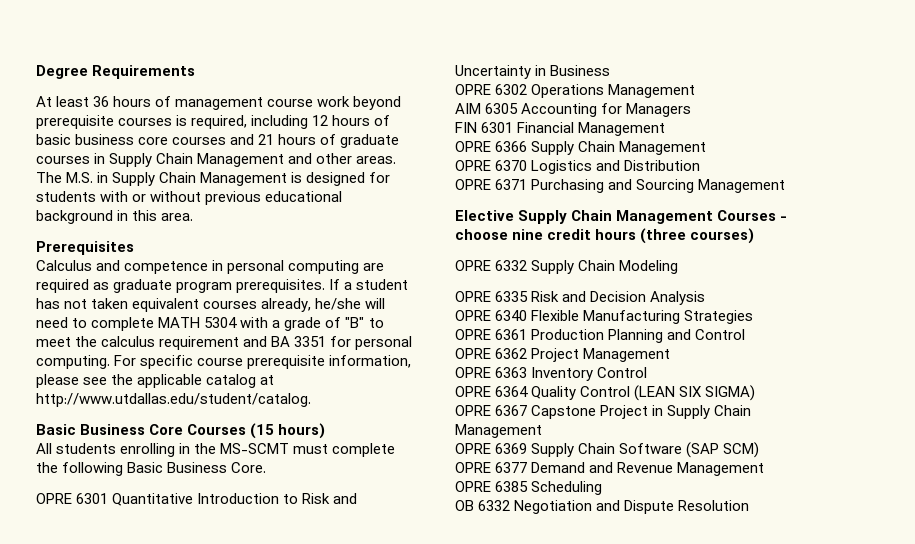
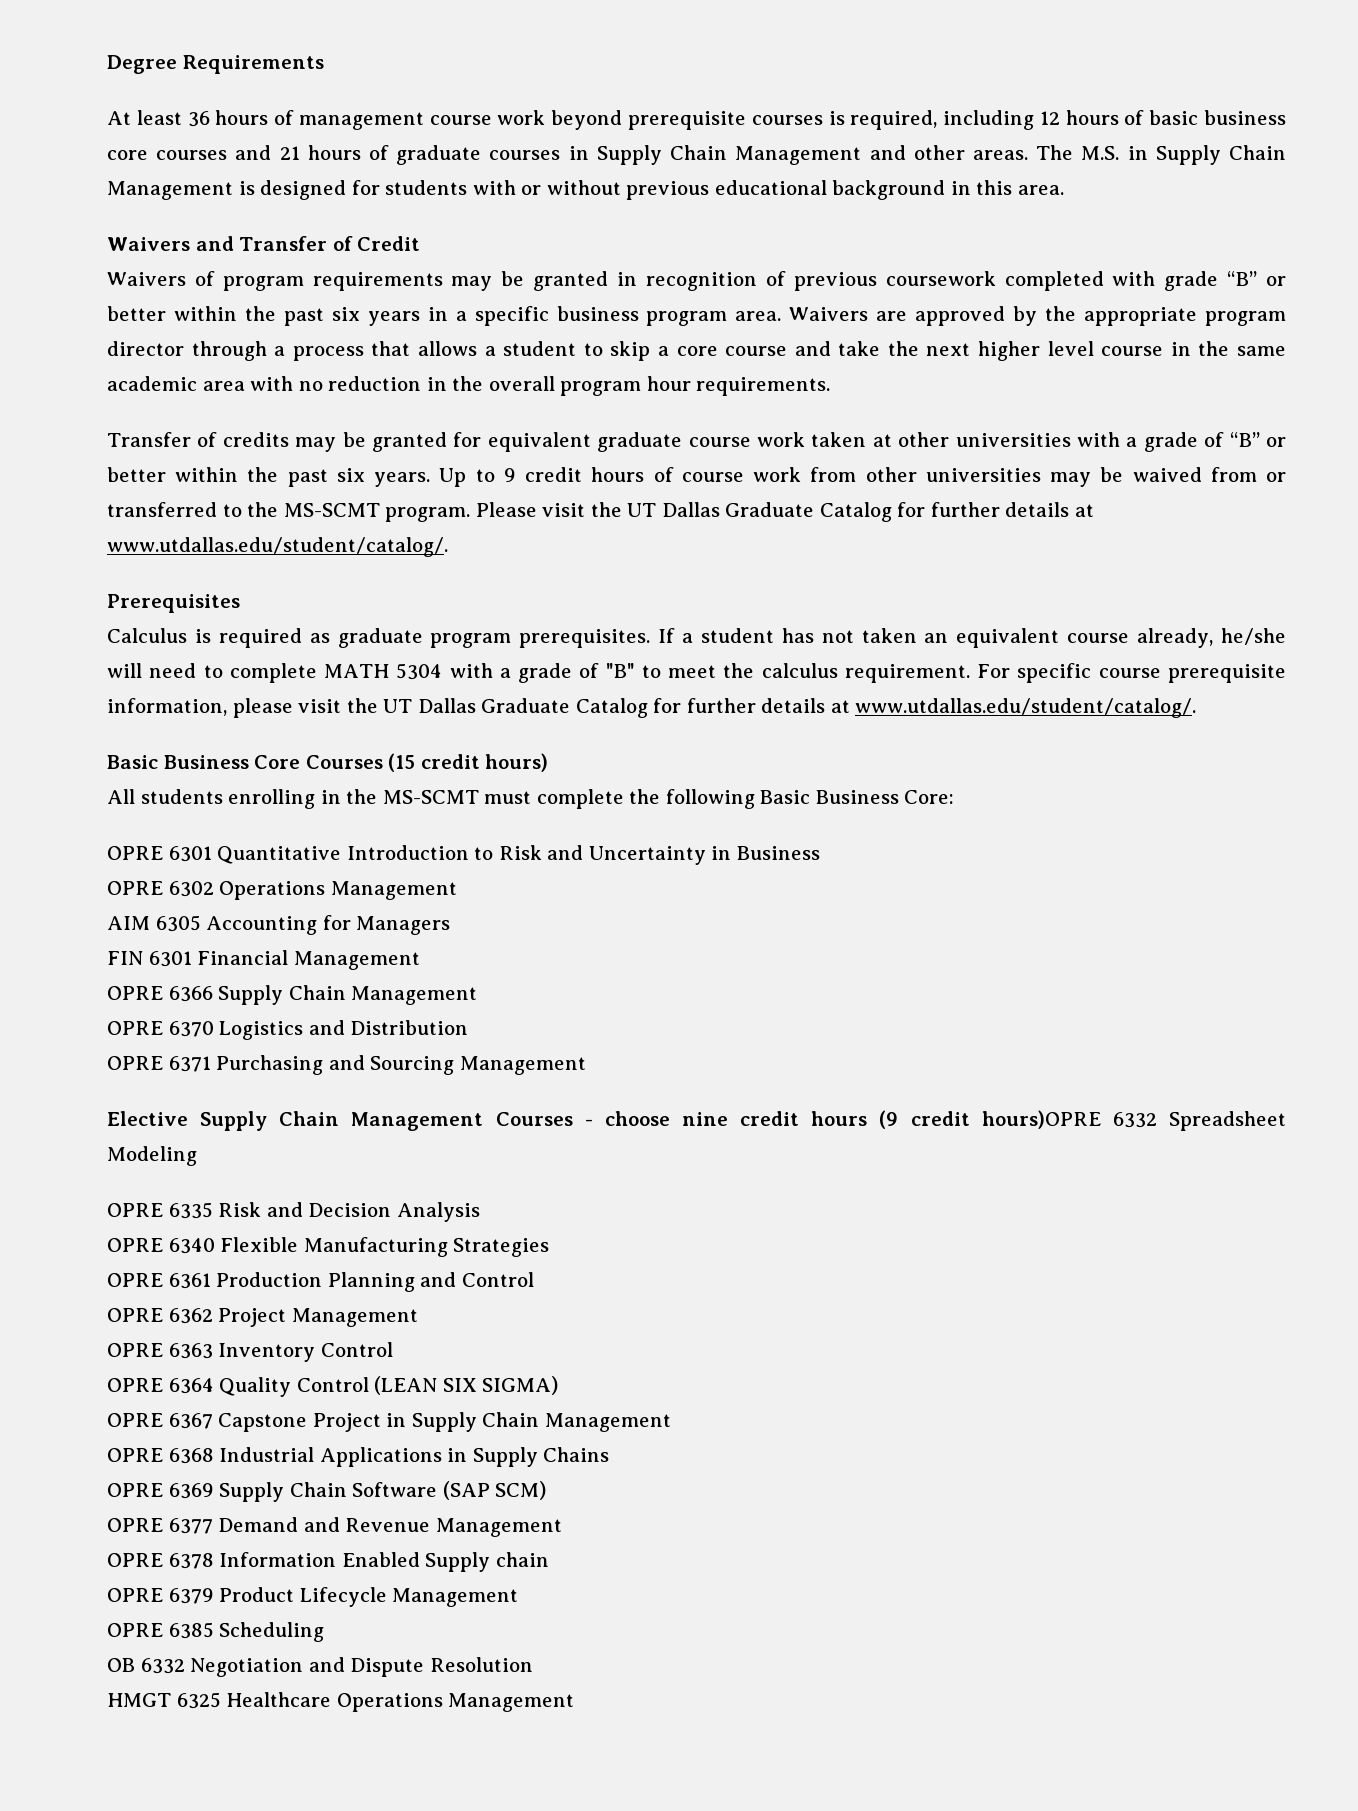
[36,241,134,255] [36,260,385,274] Prerequisites // Calculus and competence in personal computing are -> [107,236,421,251] [107,271,1286,291] [107,306,1286,326] [107,341,1286,361] [107,376,831,396] [107,432,1286,452] [107,467,1287,487] [107,502,1095,522] [107,537,448,557] [107,594,240,613] [107,628,211,643] Waivers and Transfer of Credit // Waivers of program requirements may be granted in recognition of previous coursework completed with grade “B” or better within the past six years in a specific business program area. Waivers are approved by the appropriate program director through a process that allows a student to skip a core course and take the next higher level course in the same academic area with no reduction in the overall program hour requirements. // Transfer of credits may be granted for equivalent graduate course work taken at other universities with a grade of “B” or better within the past six years. Up to 9 credit hours of course work from other universities may be waived from or transferred to the MS-SCMT program. Please visit the UT Dallas Graduate Catalog for further details at www.utdallas.edu/student/catalog/. // Prerequisites // Calculus is
[132,298,258,312] equivalent courses -> [924,628,1130,648] an equivalent course
[159,336,413,350] [36,355,110,369] requirement and BA 3351 for personal computing. -> [844,664,970,683] requirement.
[83,374,275,388] [36,393,311,407] see the applicable catalog at http://www.utdallas.edu/student/catalog. -> [298,698,1197,718] visit the UT Dallas Graduate Catalog for further details at www.utdallas.edu/student/catalog/.
(275, 431) none -> [420,754,480,769] credit
[231,462,267,473] Core. -> [904,790,955,804] Core:
[640,228,755,244] [455,260,616,274] (three courses) // OPRE 6332 Supply Chain -> [879,1110,1286,1131] (9 credit hours)OPRE 6332 Spreadsheet
(542, 431) none -> [107,1447,610,1467] // OPRE 6368 Industrial Applications in Supply Chains
(765, 469) none -> [107,1552,549,1572] [107,1587,519,1607] // OPRE 6378 Information Enabled Supply chain // OPRE 6379 Product Lifecycle Management
(750, 505) none -> [107,1692,575,1712] // HMGT 6325 Healthcare Operations Management

